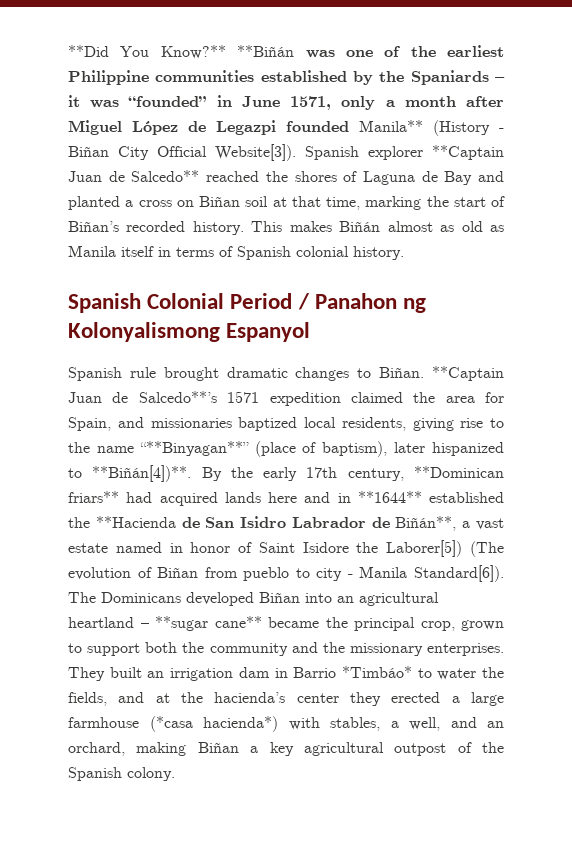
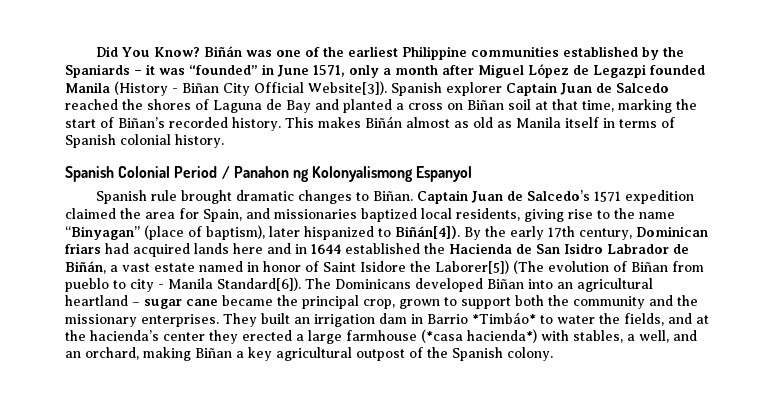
[68,45,295,59] **Did You Know?** **Biñán -> [96,46,243,57] Did You Know? Biñán
[359,120,423,132] Manila** -> [65,82,110,93] Manila
[432,145,504,160] [68,170,200,182] **Captain Juan de Salcedo** -> [506,82,669,96] Captain Juan de Salcedo
[431,366,504,381] [68,391,217,403] **Captain Juan de Salcedo**’s -> [417,190,591,204] Captain Juan de Salcedo’s
[139,441,249,456] “**Binyagan**” -> [65,226,140,240] “Binyagan”
[92,465,192,482] **Biñán[4])**. -> [395,226,460,239] Biñán[4]).
[413,466,504,478] [68,491,119,503] **Dominican friars** -> [636,226,708,237] [65,243,101,254] Dominican friars
[357,491,422,503] **1644** -> [311,244,341,254] 1644
[95,516,176,528] **Hacienda -> [449,243,512,254] Hacienda
[395,516,457,531] Biñán**, -> [65,261,106,274] Biñán,
[155,616,262,631] **sugar cane** -> [144,299,218,309] sugar cane

